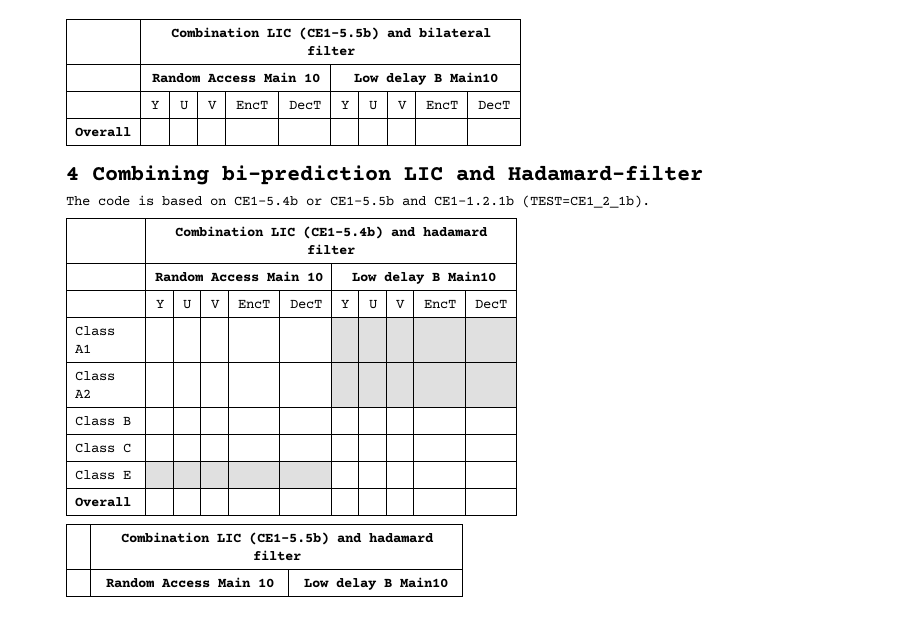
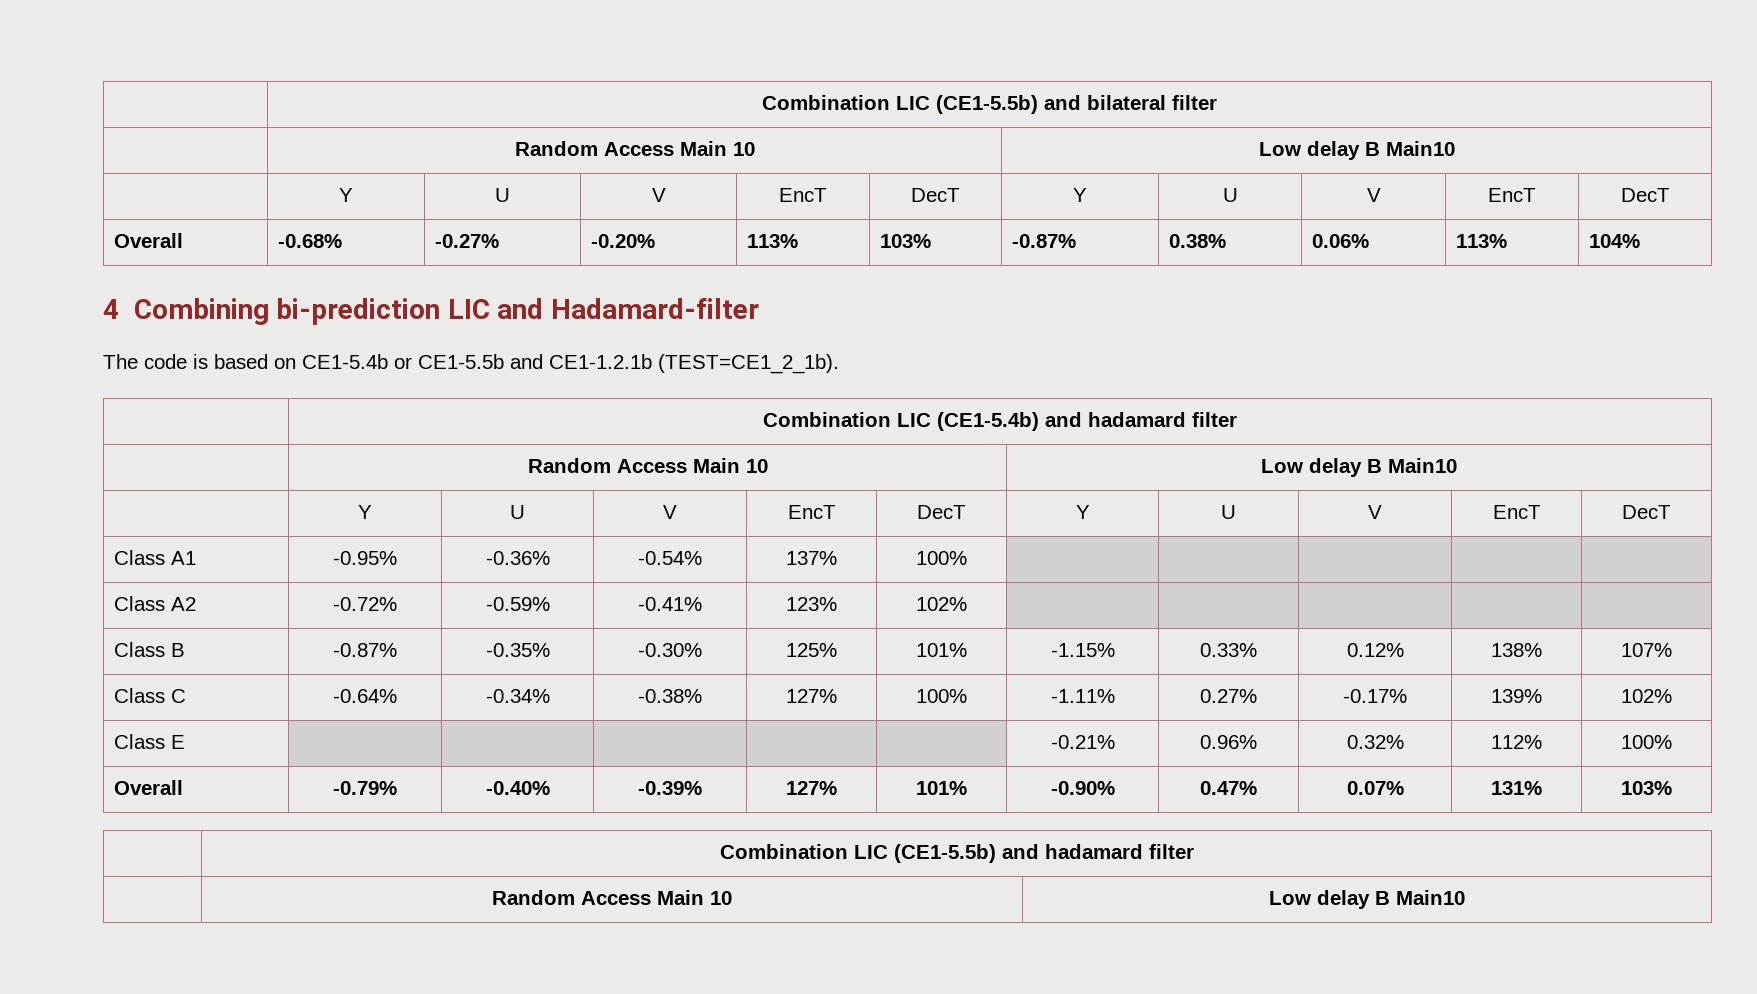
(131, 132) | | | | | | | | | -> [278,234,343,248] [435,234,500,248] [591,234,656,248] [747,234,799,248] [880,234,932,248] [1012,234,1077,248] [1169,234,1227,248] [1312,234,1370,248] [1456,234,1508,248] [1589,234,1641,248] -0.68% | -0.27% | -0.20% | 113% | 103% | -0.87% | 0.38% | 0.06% | 113% | 104%
[74,371,115,381] [74,389,91,398] [74,416,131,426] [74,443,131,453] [74,470,131,480] [74,497,131,507] | | | | | | | | | // Class A2 | | | | | | | | | | // Class B | | | | | | | | | | // Class C | | | | | | | | | | // Class E | | | | | | | | | | // Overall | | | | | | | | | | -> [333,551,397,565] [485,551,550,565] [638,551,702,565] [786,551,837,565] [916,551,967,565] [114,596,197,611] [333,597,397,611] [485,597,550,611] [638,597,702,611] [786,597,837,611] [916,597,967,611] [114,642,186,657] [333,643,397,657] [485,643,550,657] [638,643,702,657] [786,643,837,657] [916,643,967,657] [1050,643,1115,657] [1200,643,1257,657] [1346,643,1404,657] [1491,643,1542,657] [1621,643,1672,657] [114,688,187,703] [333,689,397,703] [485,689,550,703] [638,689,702,703] [786,689,837,703] [916,689,967,703] [1050,689,1115,703] [1200,689,1257,703] [1343,689,1407,703] [1491,689,1542,703] [1621,689,1672,703] [114,734,186,749] [1050,735,1115,749] [1200,735,1257,749] [1346,735,1404,749] [1491,735,1542,749] [1621,735,1672,749] [114,780,184,795] [333,781,397,795] [485,781,550,795] [638,781,702,795] [786,781,837,795] [916,781,967,795] [1050,781,1115,795] [1200,781,1257,795] [1346,781,1404,795] [1491,781,1542,795] [1621,781,1672,795] -0.95% | -0.36% | -0.54% | 137% | 100% | | | | | // Class A2 | -0.72% | -0.59% | -0.41% | 123% | 102% | | | | | // Class B | -0.87% | -0.35% | -0.30% | 125% | 101% | -1.15% | 0.33% | 0.12% | 138% | 107% // Class C | -0.64% | -0.34% | -0.38% | 127% | 100% | -1.11% | 0.27% | -0.17% | 139% | 102% // Class E | | | | | | -0.21% | 0.96% | 0.32% | 112% | 100% // Overall | -0.79% | -0.40% | -0.39% | 127% | 101% | -0.90% | 0.47% | 0.07% | 131% | 103%

